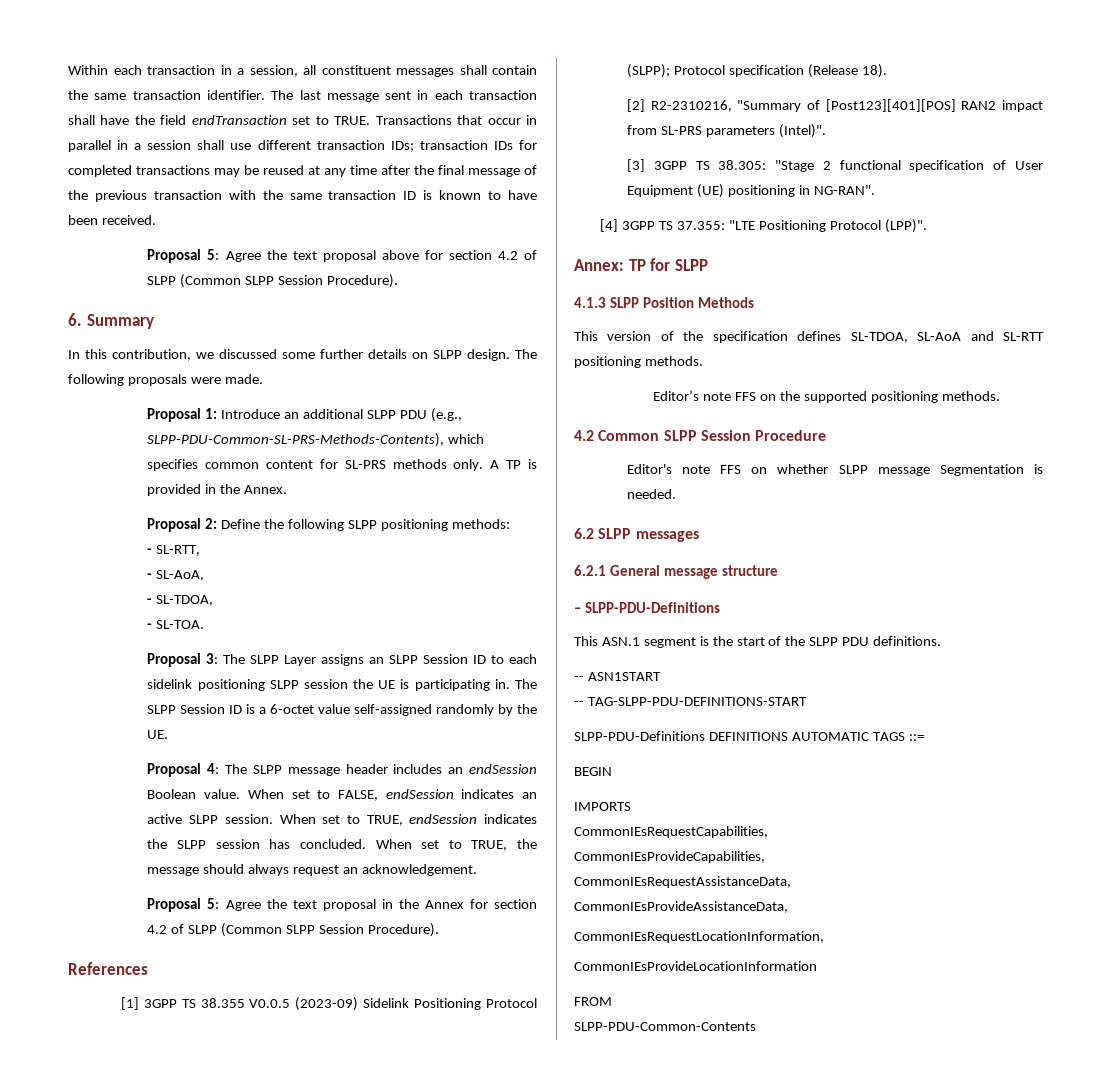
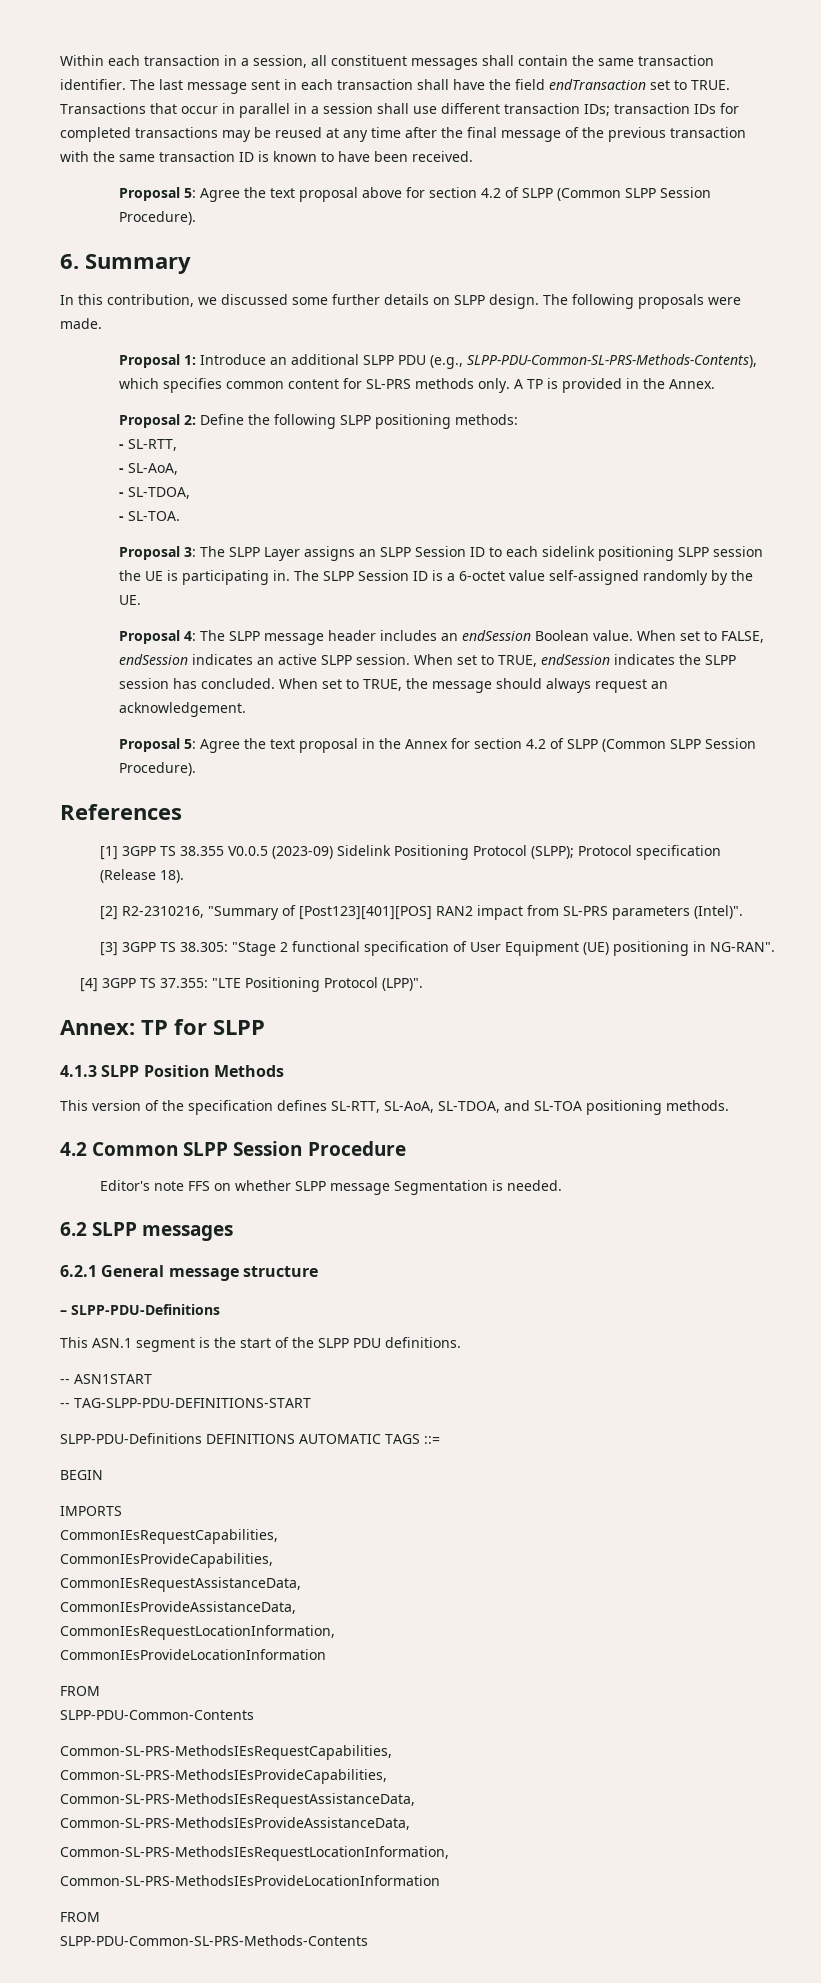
[850,331,1044,343] [574,356,703,368] [653,390,867,403] SL-TDOA, SL-AoA and SL-RTT positioning methods. // Editor’s note FFS on the supported -> [331,1100,582,1113] SL-RTT, SL-AoA, SL-TDOA, and SL-TOA
(756, 1026) none -> [60,1745,392,1760] [60,1769,387,1784] [60,1793,415,1808] [60,1817,410,1830] [60,1846,449,1861] [60,1875,440,1886] [60,1912,100,1922] [60,1935,368,1946] // Common-SL-PRS-MethodsIEsRequestCapabilities, // Common-SL-PRS-MethodsIEsProvideCapabilities, // Common-SL-PRS-MethodsIEsRequestAssistanceData, // Common-SL-PRS-MethodsIEsProvideAssistanceData, // Common-SL-PRS-MethodsIEsRequestLocationInformation, // Common-SL-PRS-MethodsIEsProvideLocationInformation // FROM // SLPP-PDU-Common-SL-PRS-Methods-Contents

